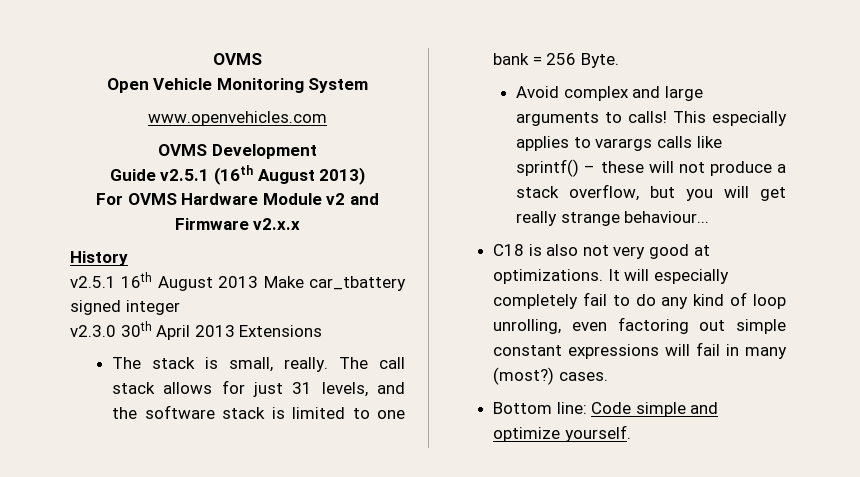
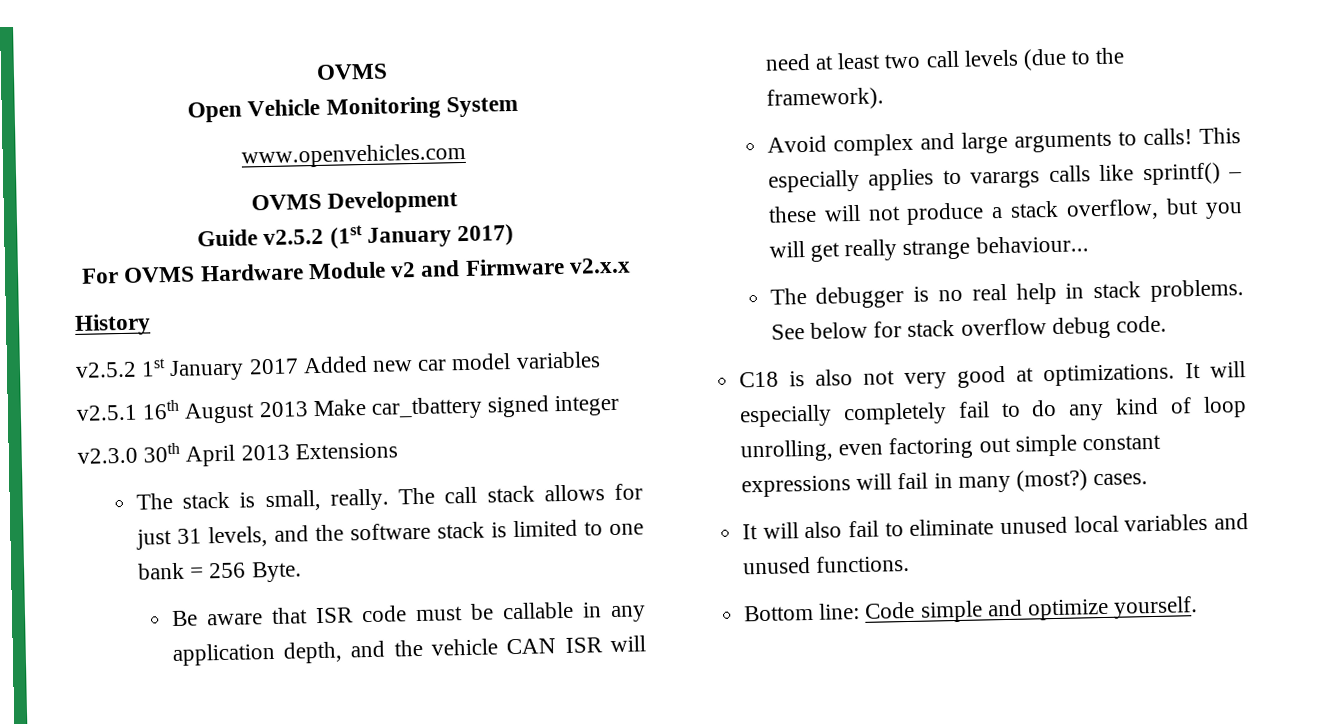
[160,165,366,185] v2.5.1 (16th August 2013) -> [263,223,514,249] v2.5.2 (1st January 2017)
(128, 258) none -> [75,351,601,382] // v2.5.2 1st January 2017 Added new car model variables
(619, 60) none -> [170,601,647,627] [171,635,646,667] [764,47,1125,71] [765,87,884,111] // Be aware that ISR code must be callable in any application depth, and the vehicle CAN ISR will need at least two call levels (due to the framework).
(710, 217) none -> [769,279,1244,309] [770,315,1167,340] // The debugger is no real help in stack problems. See below for stack overflow debug code.
(608, 376) none -> [741,513,1249,540] [742,554,911,575] // It will also fail to eliminate unused local variables and unused functions.

